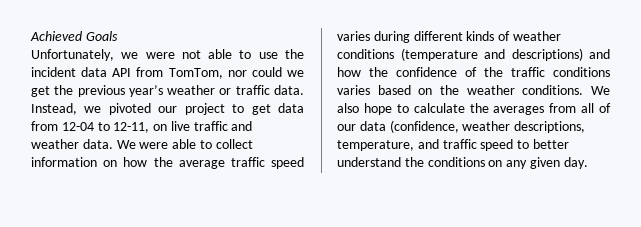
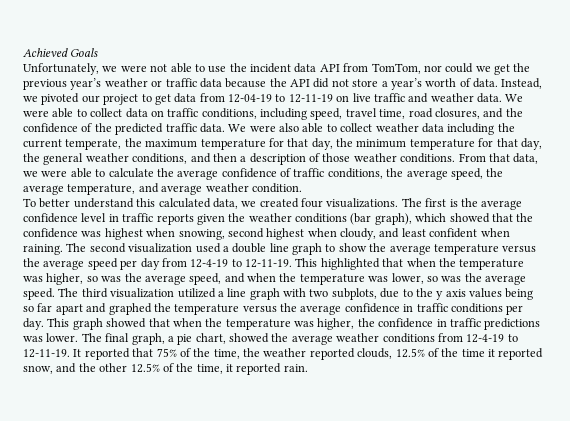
(270, 90) none -> [199,78,471,90] data because the API did not store a year’s worth of
[61,122,150,133] 12-04 to 12-11, -> [228,94,333,103] 12-04-19 to 12-11-19
[31,157,304,169] [337,31,561,43] [337,48,610,61] [337,67,610,77] [337,85,610,95] [337,103,611,115] [337,120,586,133] [337,139,569,151] [337,157,588,169] information on how the average traffic speed varies during different kinds of weather conditions (temperature and descriptions) and how the confidence of the traffic conditions varies based on the weather conditions. We also hope to calculate the averages from all of our data (confidence, weather descriptions, temperature, and traffic speed to better understand the conditions on any given day. -> [125,108,523,120] [23,123,515,135] [23,138,542,150] [23,153,539,165] [23,168,504,180] [23,183,302,195] [23,198,523,210] [23,213,534,225] [23,228,510,240] [23,243,537,255] [23,258,525,270] [23,273,526,285] [23,288,534,300] [23,303,524,315] [23,318,541,330] [23,333,518,345] [23,348,544,360] [23,363,308,375] data on traffic conditions, including speed, travel time, road closures, and the confidence of the predicted traffic data. We were also able to collect weather data including the current temperate, the maximum temperature for that day, the minimum temperature for that day, the general weather conditions, and then a description of those weather conditions. From that data, we were able to calculate the average confidence of traffic conditions, the average speed, the average temperature, and average weather condition. // To better understand this calculated data, we created four visualizations. The first is the average confidence level in traffic reports given the weather conditions (bar graph), which showed that the confidence was highest when snowing, second highest when cloudy, and least confident when raining. The second visualization used a double line graph to show the average temperature versus the average speed per day from 12-4-19 to 12-11-19. This highlighted that when the temperature was higher, so was the average speed, and when the temperature was lower, so was the average speed. The third visualization utilized a line graph with two subplots, due to the y axis values being so far apart and graphed the temperature versus the average confidence in traffic conditions per day. This graph showed that when the temperature was higher, the confidence in traffic predictions was lower. The final graph, a pie chart, showed the average weather conditions from 12-4-19 to 12-11-19. It reported that 75% of the time, the weather reported clouds, 12.5% of the time it reported snow, and the other 12.5% of the time, it reported rain.

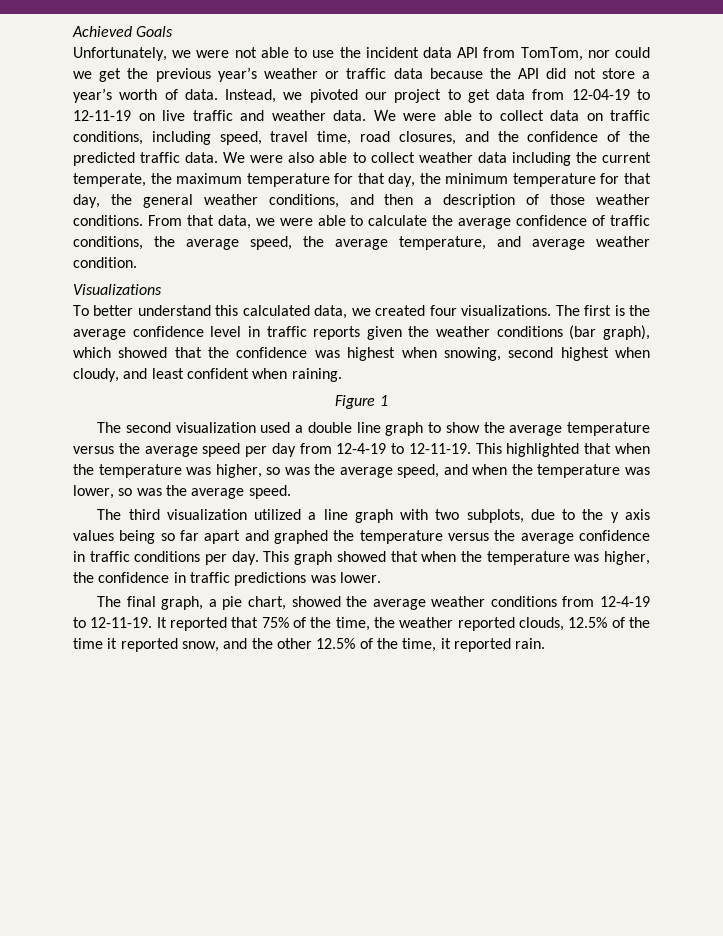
(302, 188) none -> [73,284,162,295] // Visualizations
(63, 249) none -> [335,395,388,409] // Figure 1 //
(55, 294) none -> (291, 492) //
(79, 337) none -> (381, 577) //

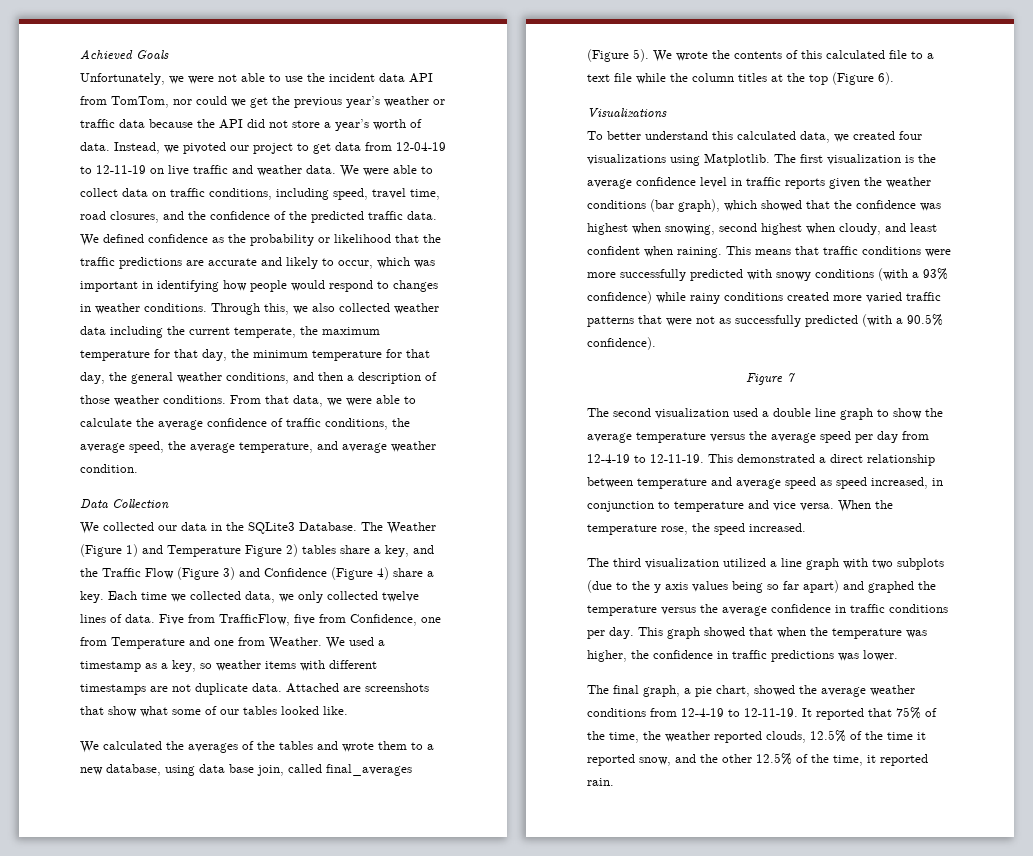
[250,152,415,163] were also able to collect -> [103,234,441,246] [80,257,435,269] [80,280,438,292] [80,303,390,315] defined confidence as the probability or likelihood that the traffic predictions are accurate and likely to occur, which was important in identifying how people would respond to changes in weather conditions. Through this, we also collected
(137, 262) none -> [80,499,169,509] [80,522,436,534] [80,544,434,557] [80,567,434,580] [80,591,419,603] [80,614,441,626] [80,637,385,649] [80,660,377,672] [80,683,429,695] [80,706,348,717] [80,741,434,753] [80,764,412,776] [587,49,934,62] [587,72,894,85] // Data Collection // We collected our data in the SQLite3 Database. The Weather (Figure 1) and Temperature Figure 2) tables share a key, and the Traffic Flow (Figure 3) and Confidence (Figure 4) share a key. Each time we collected data, we only collected twelve lines of data. Five from TrafficFlow, five from Confidence, one from Temperature and one from Weather. We used a timestamp as a key, so weather items with different timestamps are not duplicate data. Attached are screenshots that show what some of our tables looked like. // We calculated the averages of the tables and wrote them to a new database, using data base join, called final_averages (Figure 5). We wrote the contents of this calculated file to a text file while the column titles at the top (Figure 6).
[461,305,552,316] visualizations. -> [587,153,770,166] visualizations using Matplotlib.
(612, 310) none -> [827,154,901,165] visualization
[335,395,388,409] // Figure 1 -> [726,246,951,257] [587,268,948,281] [587,291,941,304] [587,314,943,327] [587,337,656,350] [746,373,796,385] This means that traffic conditions were more successfully predicted with snowy conditions (with a 93% confidence) while rainy conditions created more varied traffic patterns that were not as successfully predicted (with a 90.5% confidence). // Figure 7
[506,443,650,457] [73,464,651,478] [73,485,291,499] highlighted that when the temperature was higher, so was the average speed, and when the temperature was lower, so was the average speed. -> [737,454,935,466] [587,477,943,489] [587,500,893,512] [587,523,806,535] demonstrated a direct relationship between temperature and average speed as speed increased, in conjunction to temperature and vice versa. When the temperature rose, the speed increased.
[466,509,555,523] subplots, due -> [897,558,944,570] [587,580,612,593] subplots (due
[204,530,241,544] apart -> [803,580,839,593] apart)

